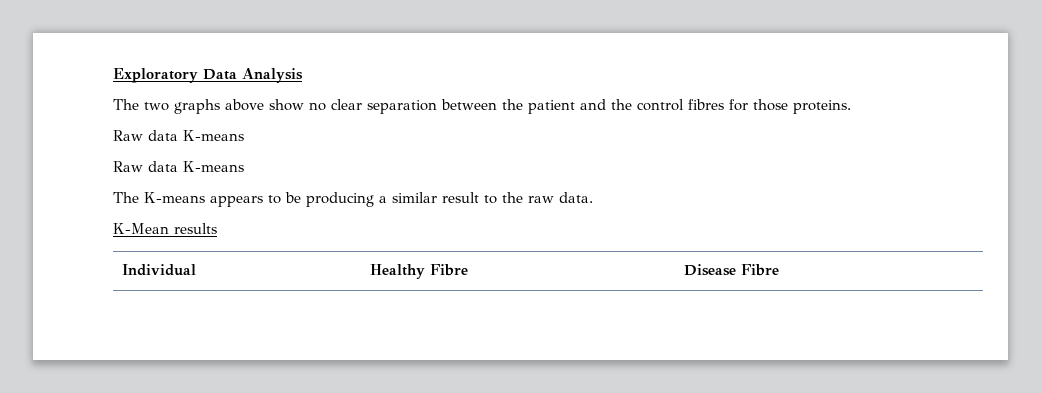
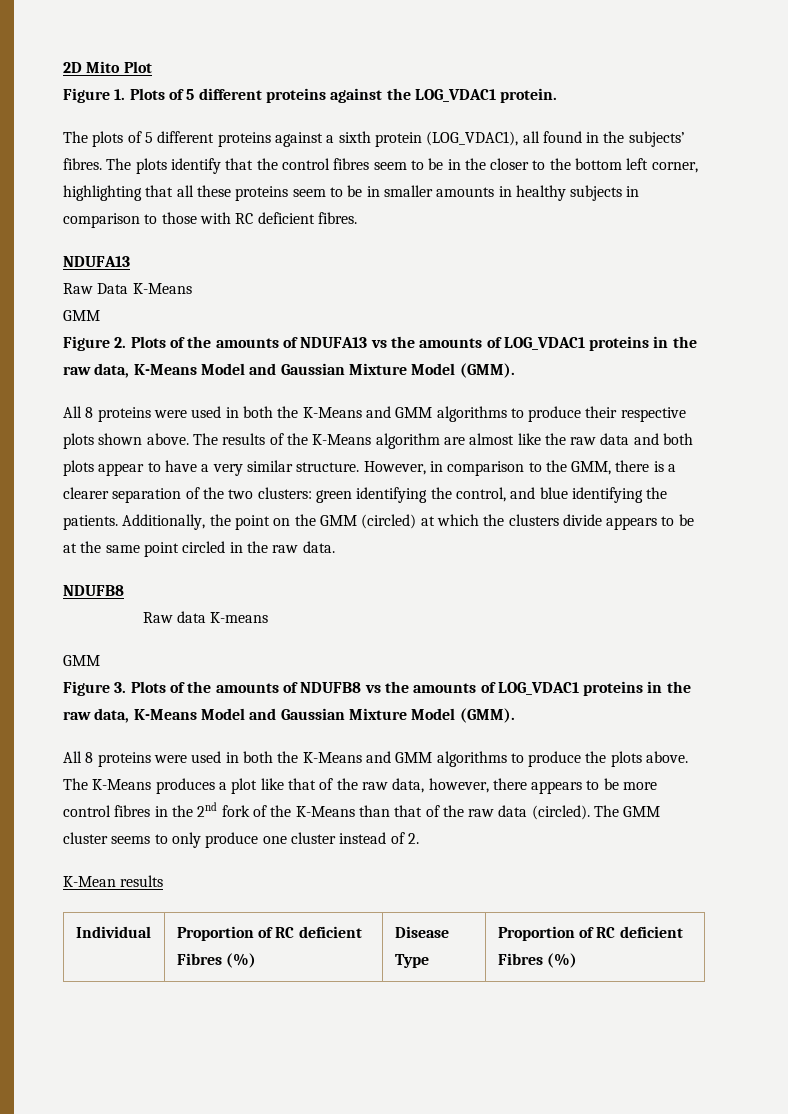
[113,68,303,83] [113,99,851,114] [113,130,244,141] [113,161,244,172] [113,192,593,207] [113,223,217,234] [121,264,196,276] [369,264,468,279] [683,264,779,276] Exploratory Data Analysis // The two graphs above show no clear separation between the patient and the control fibres for those proteins. // Raw data K-means // Raw data K-means // The K-means appears to be producing a similar result to the raw data. // K-Mean results // Individual | Healthy Fibre | Disease Fibre -> [63,61,152,73] [63,88,558,103] [63,131,685,147] [63,158,698,174] [63,185,640,201] [63,212,357,228] [63,256,130,267] [63,283,192,294] [63,310,100,321] [63,336,697,351] [63,363,515,378] [63,406,686,422] [63,433,694,449] [63,460,677,476] [63,487,668,503] [63,514,694,530] [63,541,335,557] [63,585,124,596] [142,611,269,623] [63,655,100,666] [63,681,691,696] [63,708,515,723] [63,751,689,767] [63,778,658,794] [63,802,661,820] [63,832,419,848] [63,875,164,887] [75,926,151,938] [176,926,362,941] [176,953,256,968] [394,926,449,938] [394,954,429,968] [497,926,683,941] [497,953,577,968] 2D Mito Plot // Figure 1. Plots of 5 different proteins against the LOG_VDAC1 protein. // The plots of 5 different proteins against a sixth protein (LOG_VDAC1), all found in the subjects’ fibres. The plots identify that the control fibres seem to be in the closer to the bottom left corner, highlighting that all these proteins seem to be in smaller amounts in healthy subjects in comparison to those with RC deficient fibres. // NDUFA13 // Raw Data K-Means // GMM // Figure 2. Plots of the amounts of NDUFA13 vs the amounts of LOG_VDAC1 proteins in the raw data, K-Means Model and Gaussian Mixture Model (GMM). // All 8 proteins were used in both the K-Means and GMM algorithms to produce their respective plots shown above. The results of the K-Means algorithm are almost like the raw data and both plots appear to have a very similar structure. However, in comparison to the GMM, there is a clearer separation of the two clusters: green identifying the control, and blue identifying the patients. Additionally, the point on the GMM (circled) at which the clusters divide appears to be at the same point circled in the raw data. // NDUFB8 // Raw data K-means // GMM // Figure 3. Plots of the amounts of NDUFB8 vs the amounts of LOG_VDAC1 proteins in the raw data, K-Means Model and Gaussian Mixture Model (GMM). // All 8 proteins were used in both the K-Means and GMM algorithms to produce the plots above. The K-Means produces a plot like that of the raw data, however, there appears to be more control fibres in the 2nd fork of the K-Means than that of the raw data (circled). The GMM cluster seems to only produce one cluster instead of 2. // K-Mean results // Individual | Proportion of RC deficient Fibres (%) | Disease Type | Proportion of RC deficient Fibres (%)

